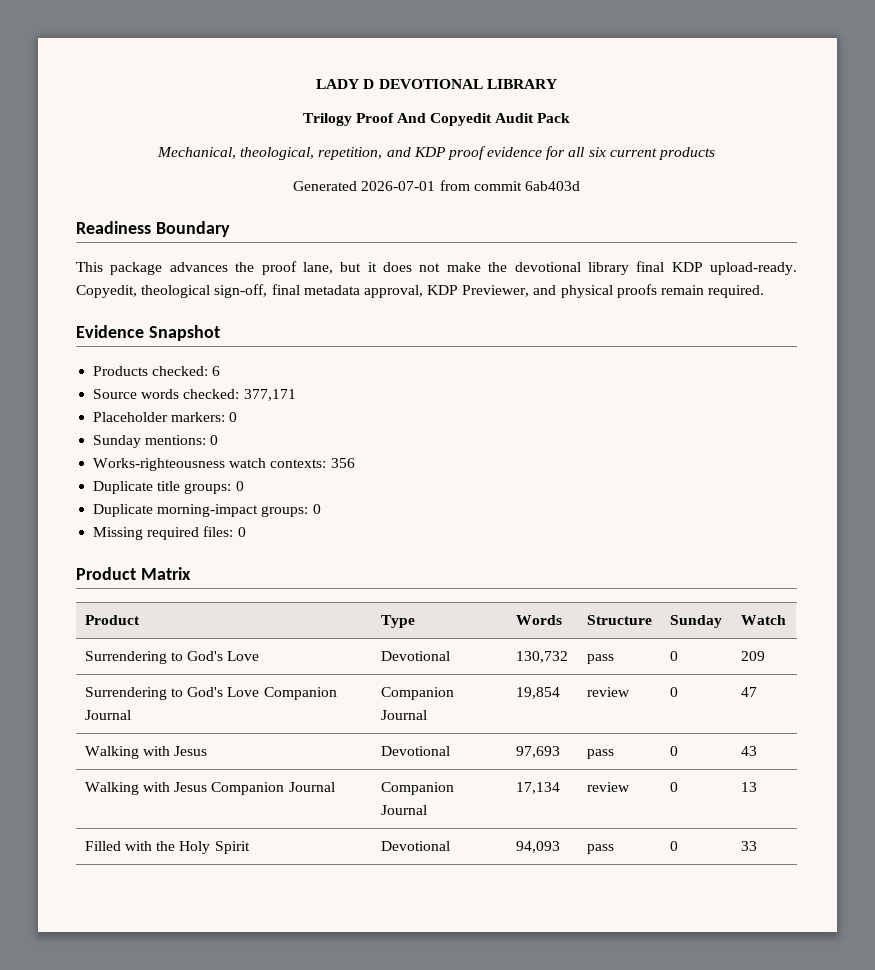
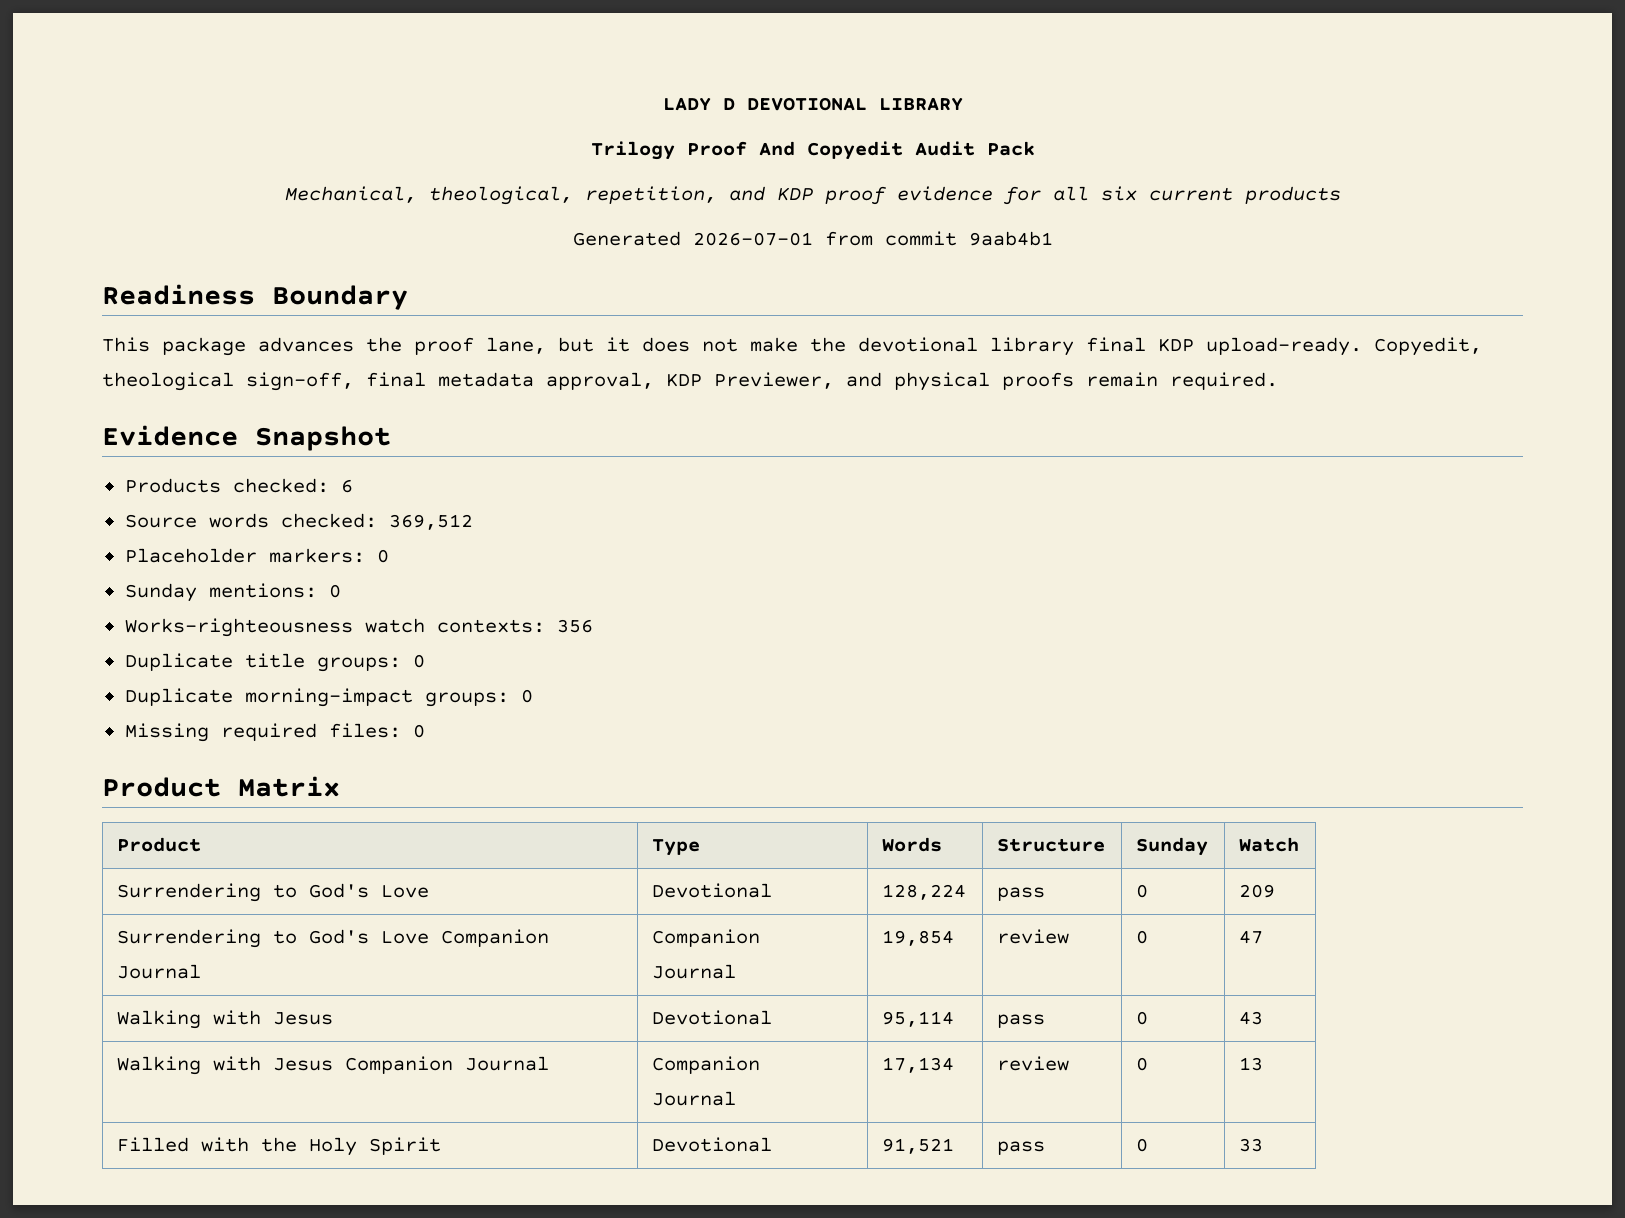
[524,181,580,191] 6ab403d -> [968,231,1053,246] 9aab4b1
[243,389,296,401] 377,171 -> [388,514,473,530] 369,512
[515,651,568,663] 130,732 -> [882,884,967,900] 128,224
[515,746,560,758] 97,693 -> [882,1011,955,1027] 95,114
[515,841,560,853] 94,093 -> [882,1138,955,1154] 91,521

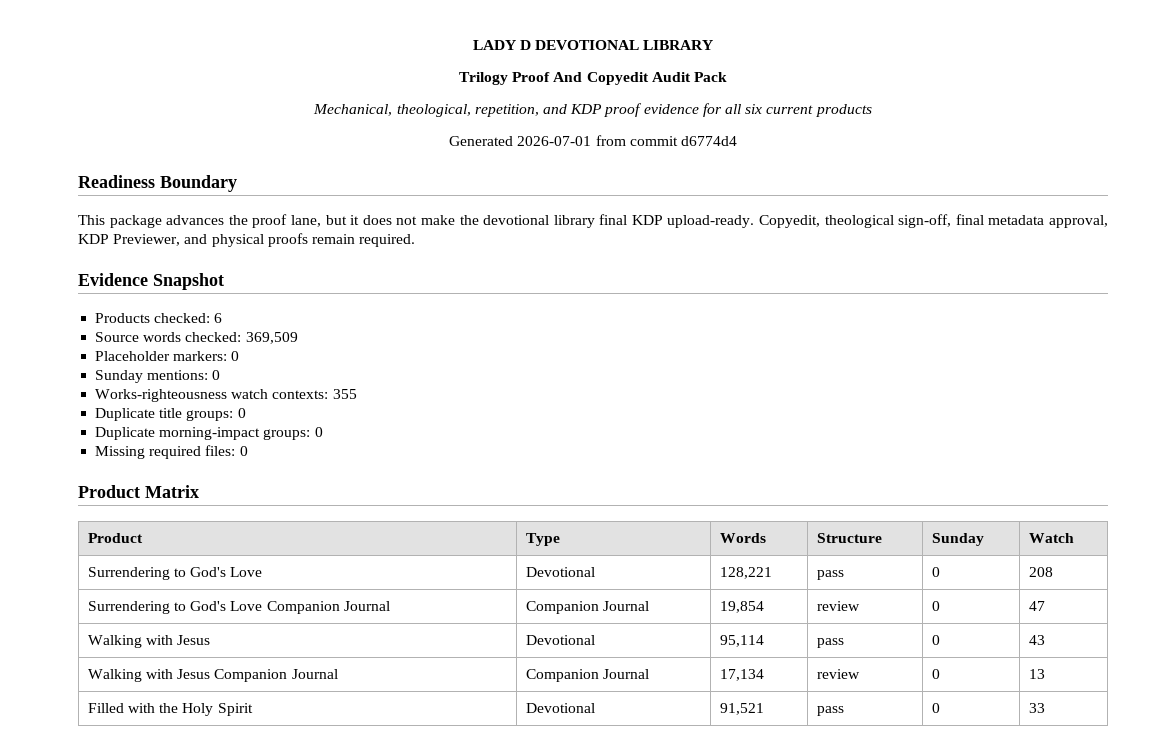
[968,231,1053,246] 9aab4b1 -> [680,136,737,146] d6774d4
[388,514,473,530] 369,512 -> [245,332,298,344] 369,509
[556,619,593,633] 356 -> [332,389,357,399] 355
[882,884,967,900] [997,887,1046,901] [1136,884,1149,898] [1239,884,1276,898] 128,224 | pass | 0 | 209 -> [719,567,772,579] [816,570,844,580] [931,567,940,577] [1028,567,1053,577] 128,221 | pass | 0 | 208

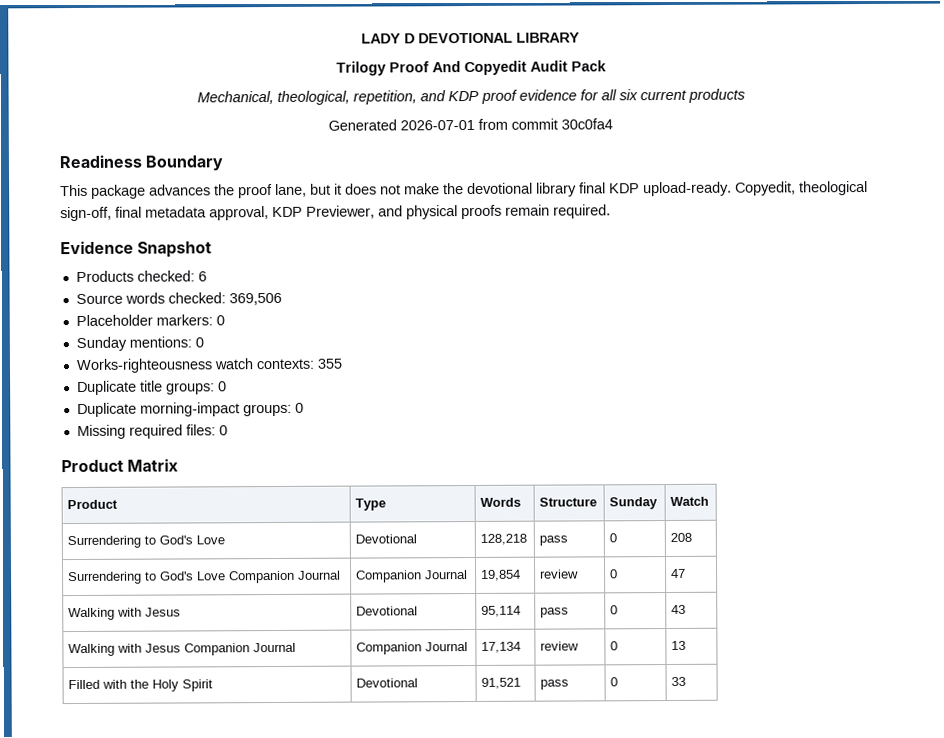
[680,136,737,146] d6774d4 -> [561,118,613,130] 30c0fa4
[245,332,298,344] 369,509 -> [228,292,282,306] 369,506
[719,567,772,579] 128,221 -> [480,533,528,545] 128,218

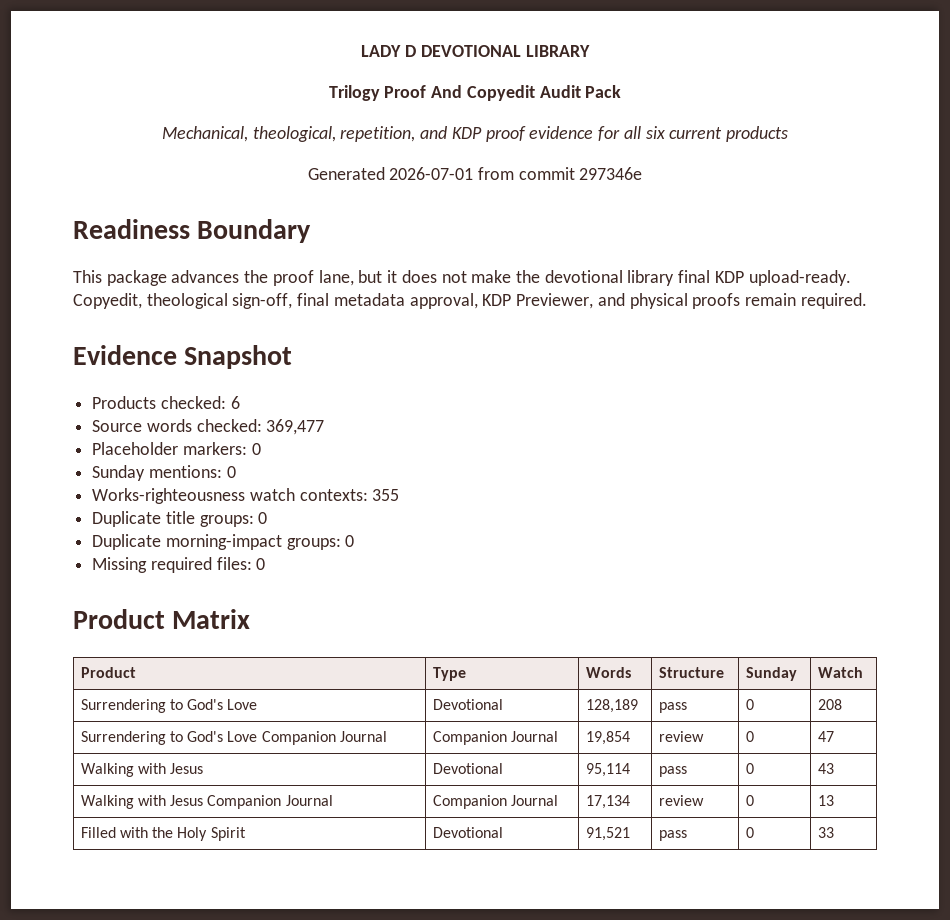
[561,118,613,130] 30c0fa4 -> [579,167,643,180] 297346e
[228,292,282,306] 369,506 -> [266,419,325,435] 369,477
[480,533,528,545] 128,218 -> [585,699,638,713] 128,189

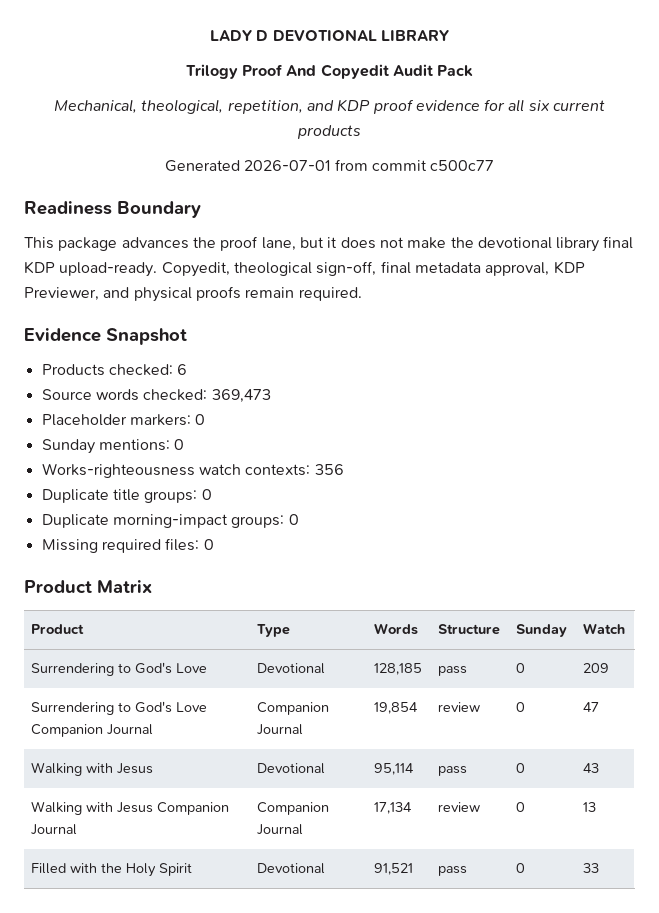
[579,167,643,180] 297346e -> [430,160,495,171] c500c77
[266,419,325,435] 369,477 -> [211,389,271,403] 369,473
[372,489,400,501] 355 -> [314,464,344,475] 356
[585,699,638,713] [658,702,687,713] [745,699,754,710] [817,699,842,710] 128,189 | pass | 0 | 208 -> [374,663,423,675] [438,666,468,676] [516,663,526,673] [583,663,610,673] 128,185 | pass | 0 | 209

